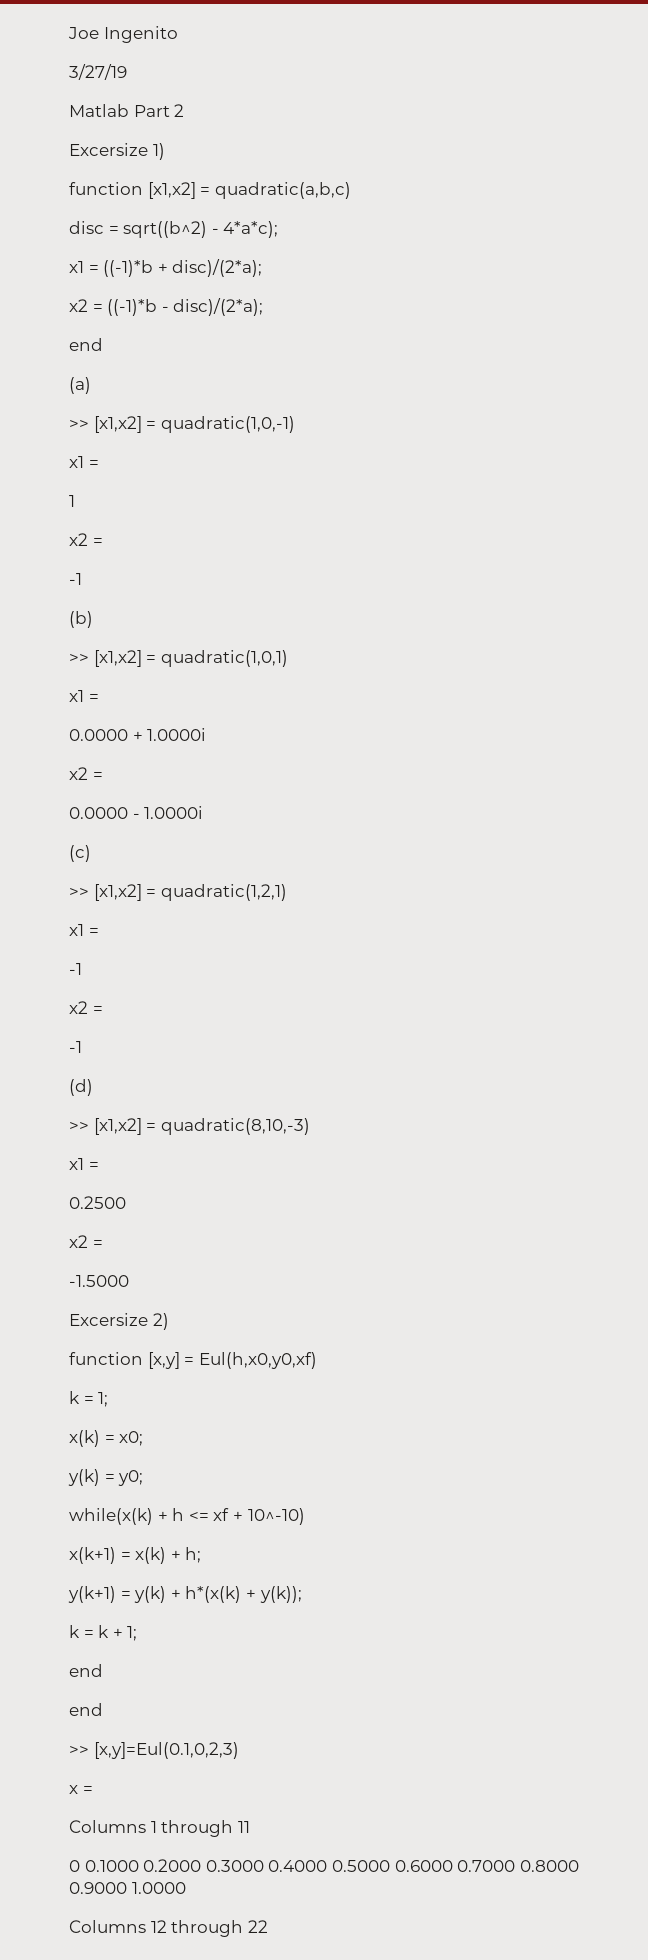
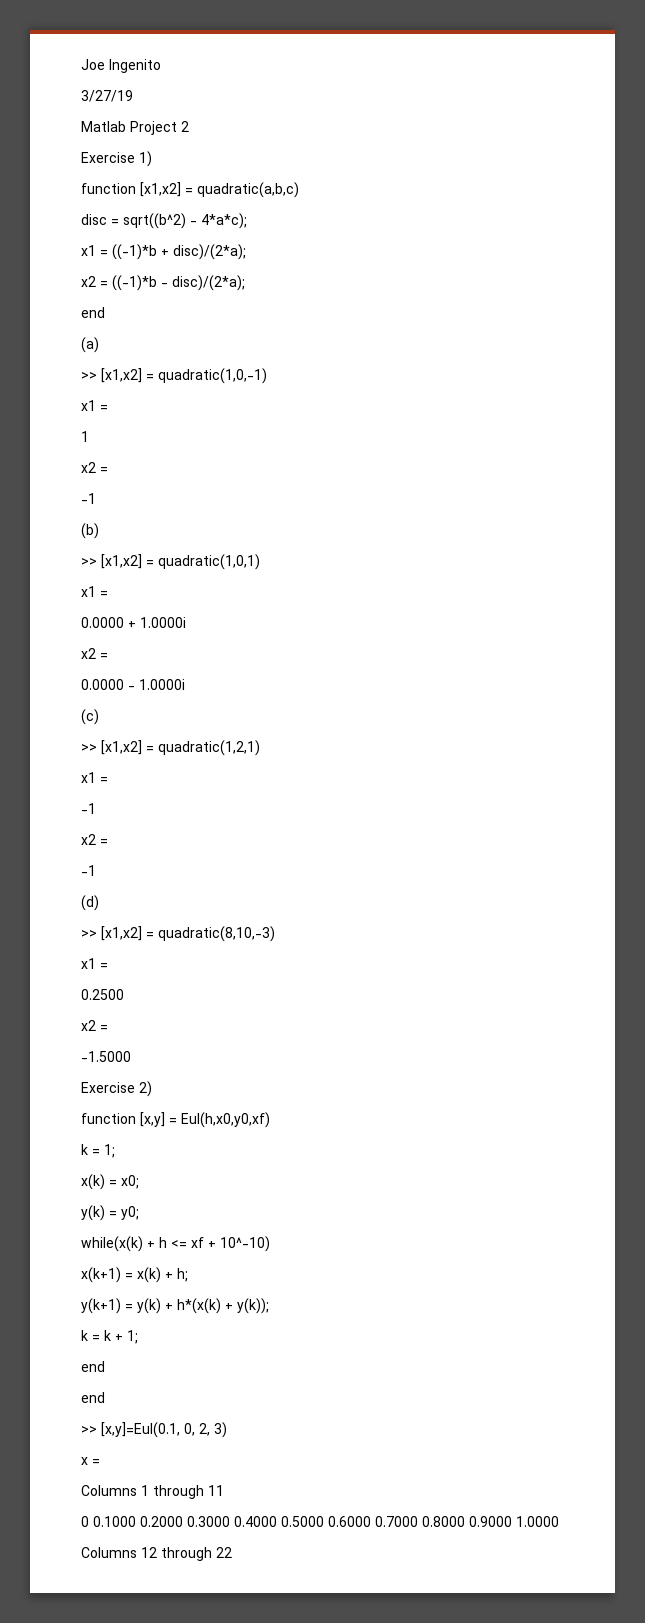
[133,105,170,117] Part -> [130,121,177,135] Project
[69,143,148,156] Excersize -> [81,152,135,163] Exercise
[69,1313,148,1326] Excersize -> [81,1082,135,1093] Exercise
[93,1742,239,1759] [x,y]=Eul(0.1,0,2,3) -> [101,1422,227,1438] [x,y]=Eul(0.1, 0, 2, 3)

